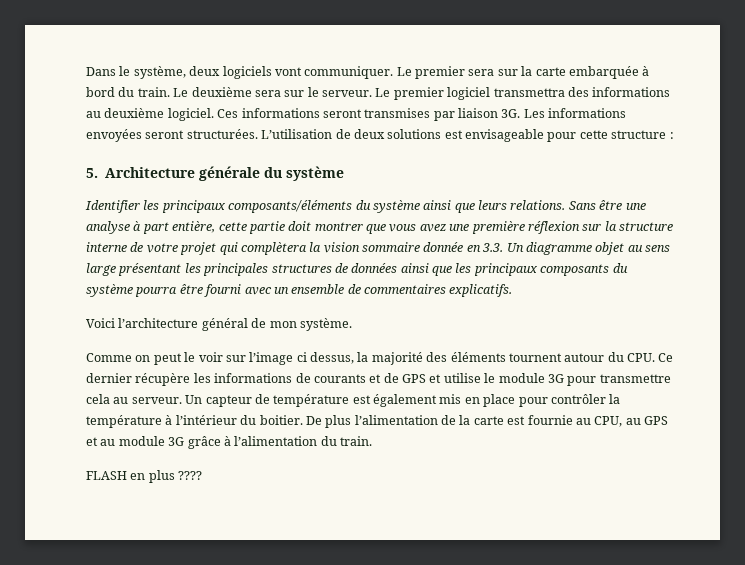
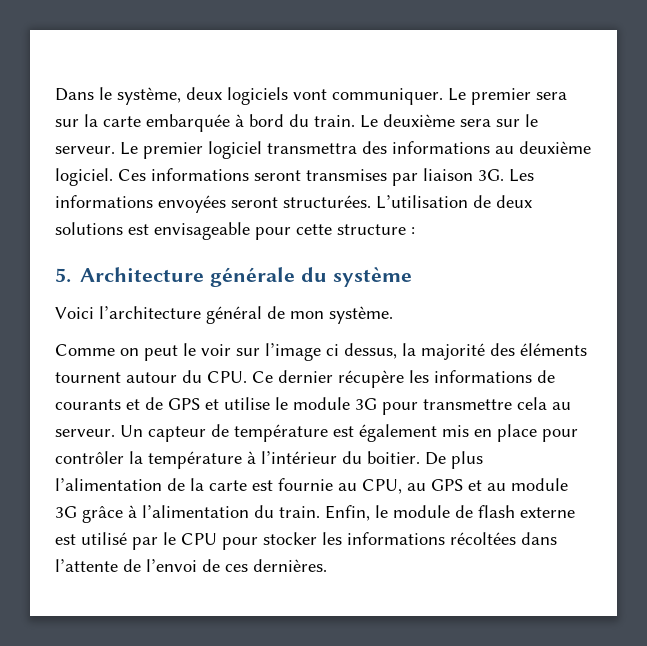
[85,200,646,213] [86,221,673,234] [86,242,670,255] [86,263,628,276] [86,284,513,297] // Identifier les principaux composants/éléments du système ainsi que leurs relations. Sans être une analyse à part entière, cette partie doit montrer que vous avez une première réflexion sur la structure interne de votre projet qui complètera la vision sommaire donnée en 3.3. Un diagramme objet au sens large présentant les principales structures de données ainsi que les principaux composants du système pourra être fourni avec un ensemble de commentaires explicatifs. -> (412, 277) none
[86,470,203,483] // FLASH en plus ???? -> [325,505,575,521] [55,532,557,550] [55,559,327,572] Enfin, le module de flash externe est utilisé par le CPU pour stocker les informations récoltées dans l’attente de l’envoi de ces dernières.

